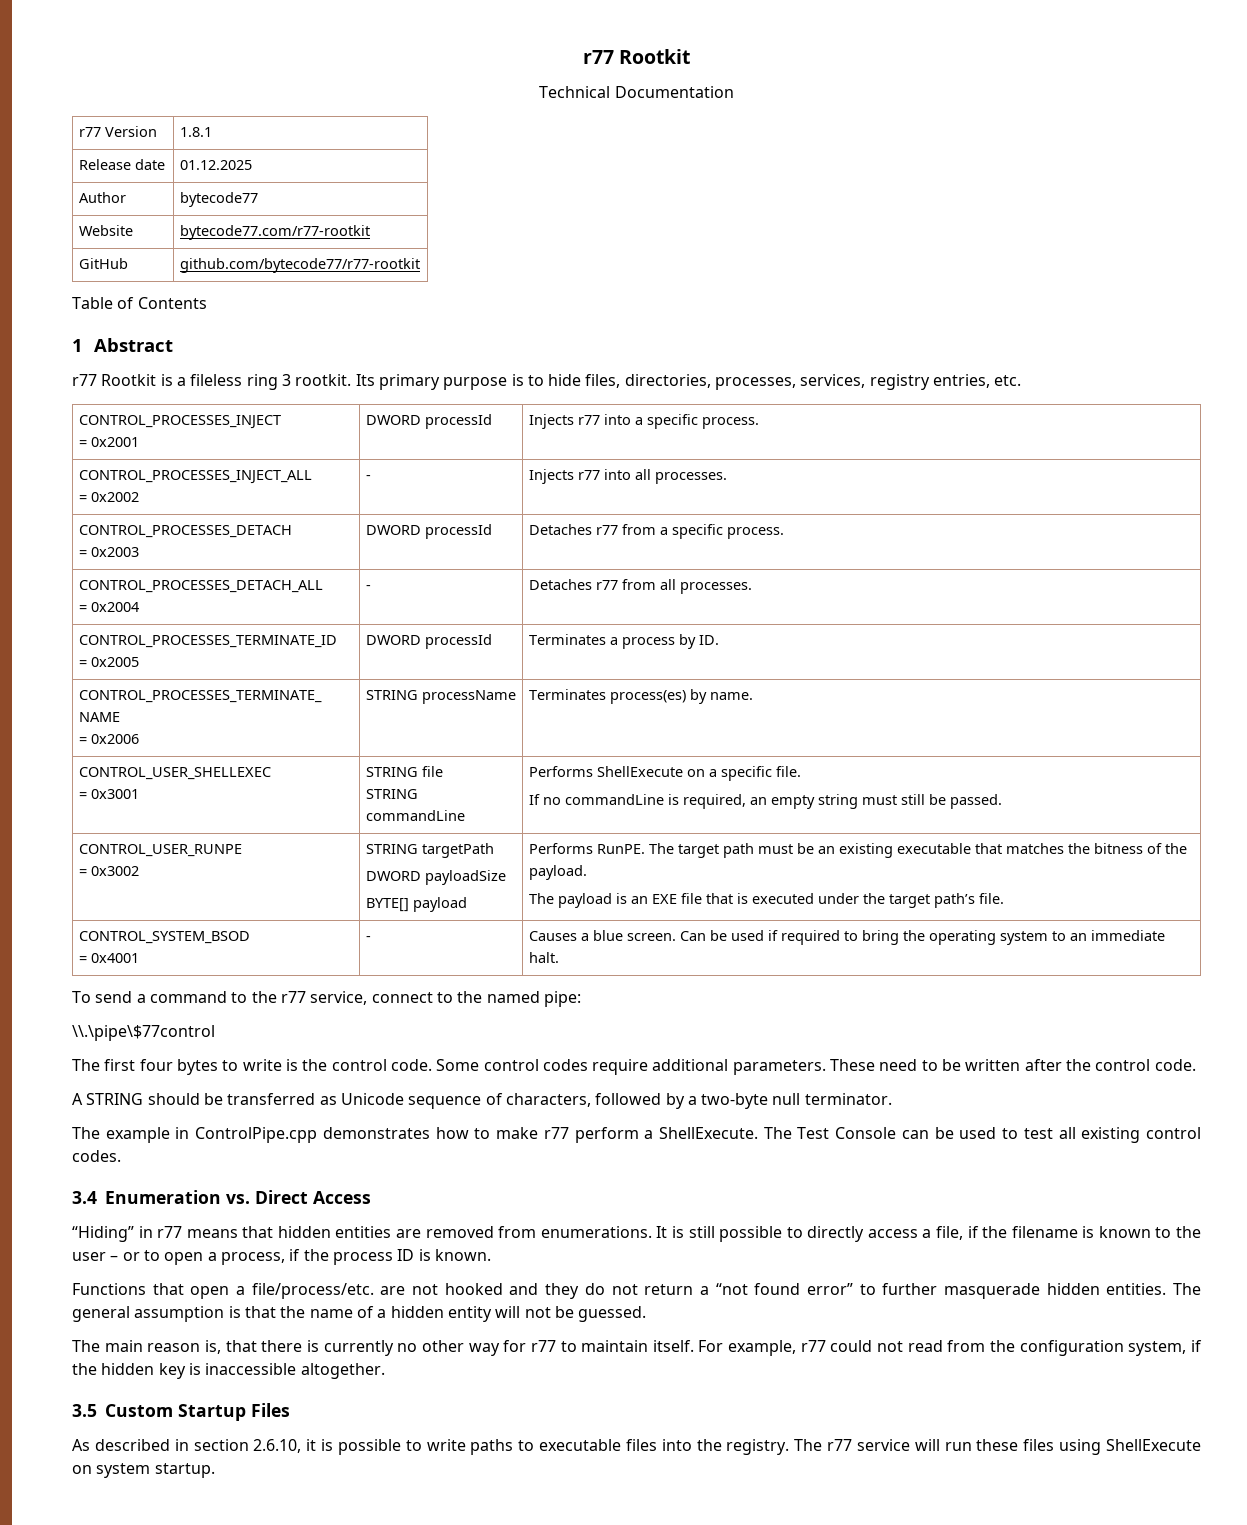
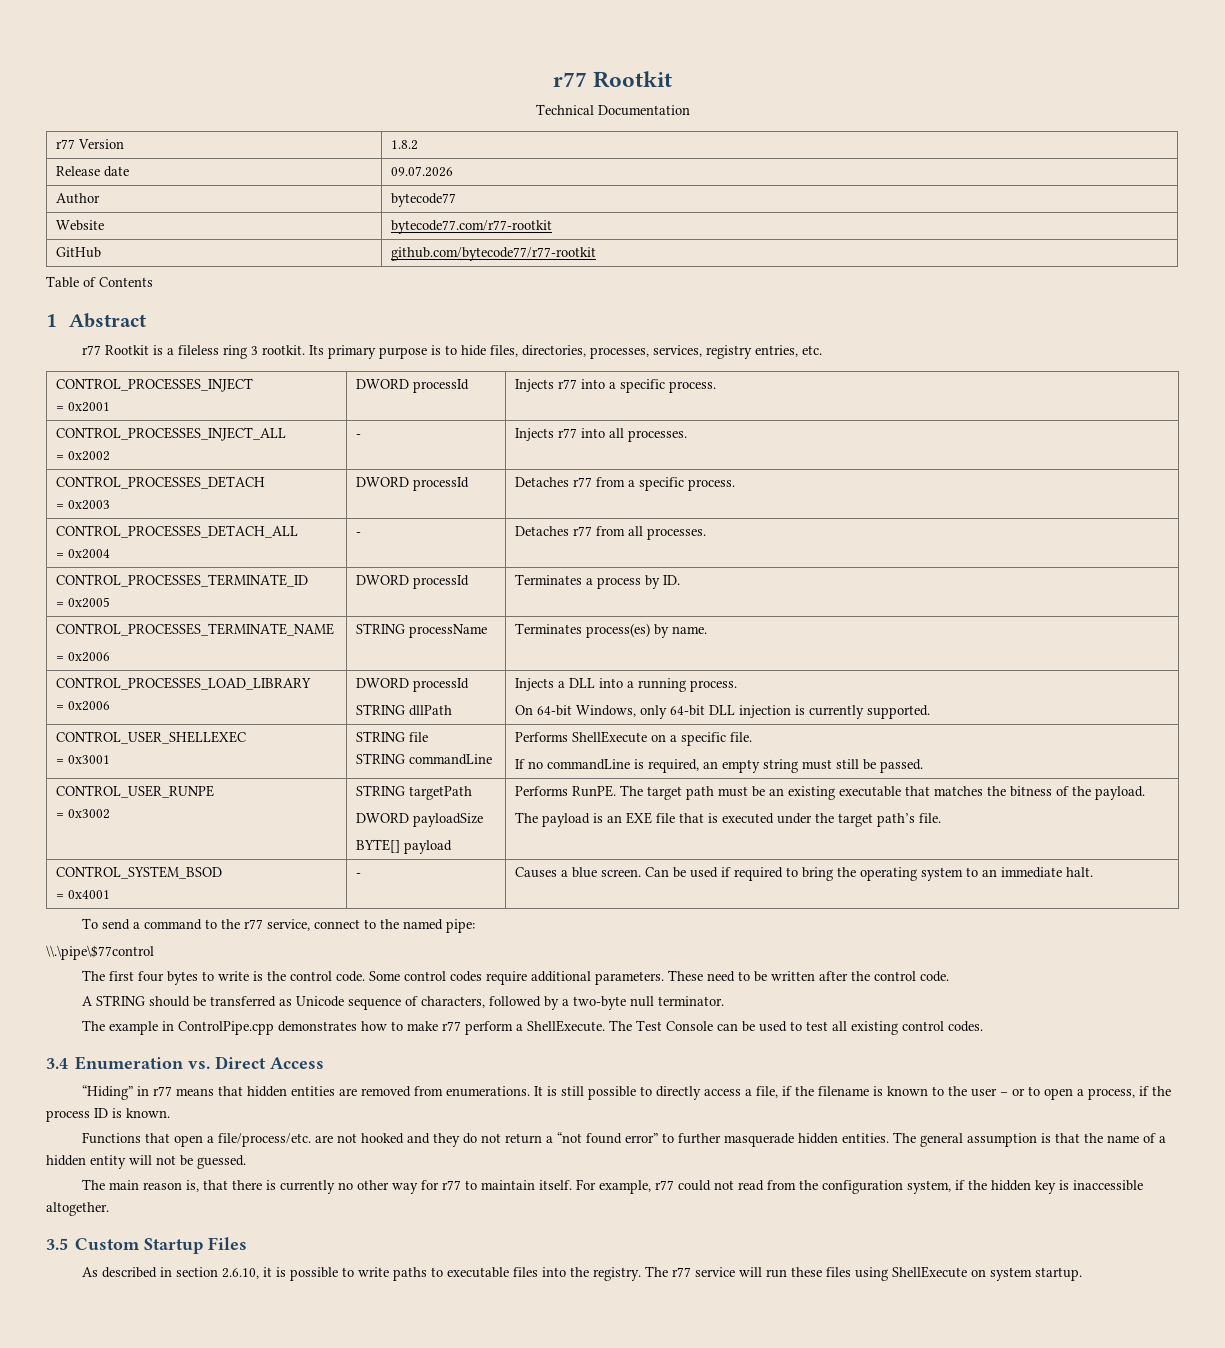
[179,127,212,137] 1.8.1 -> [391,140,419,150] 1.8.2
[179,160,252,170] 01.12.2025 -> [391,166,454,177] 09.07.2026
(753, 696) none -> [56,677,312,690] [56,701,111,711] [356,678,470,692] [356,704,453,716] [515,678,738,692] [515,705,931,719] // CONTROL_PROCESSES_LOAD_LIBRARY // = 0x2006 | DWORD processId // STRING dllPath | Injects a DLL into a running process. // On 64-bit Windows, only 64-bit DLL injection is currently supported.

